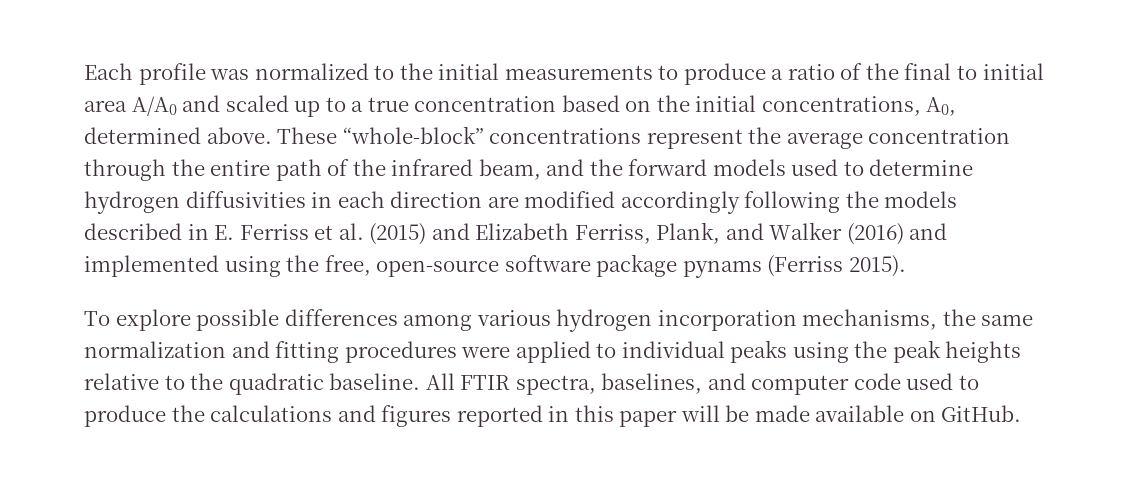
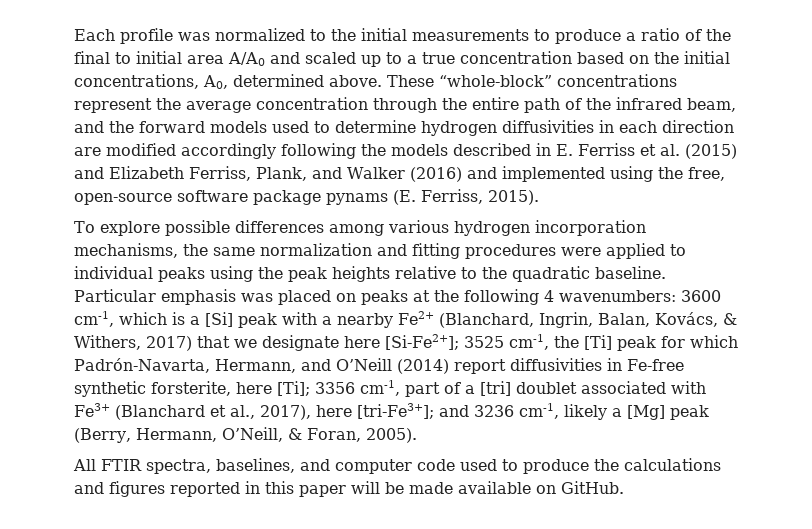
[767,255,844,277] (Ferriss -> [393,189,483,205] (E. Ferriss,
(421, 381) none -> [74,289,721,305] [74,311,737,328] [74,334,738,351] [74,358,684,374] [74,380,706,397] [74,403,709,420] [74,427,417,443] Particular emphasis was placed on peaks at the following 4 wavenumbers: 3600 cm-1, which is a [Si] peak with a nearby Fe2+ (Blanchard, Ingrin, Balan, Kovács, & Withers, 2017) that we designate here [Si-Fe2+]; 3525 cm-1, the [Ti] peak for which Padrón-Navarta, Hermann, and O’Neill (2014) report diffusivities in Fe-free synthetic forsterite, here [Ti]; 3356 cm-1, part of a [tri] doublet associated with Fe3+ (Blanchard et al., 2017), here [tri-Fe3+]; and 3236 cm-1, likely a [Mg] peak (Berry, Hermann, O’Neill, & Foran, 2005). //

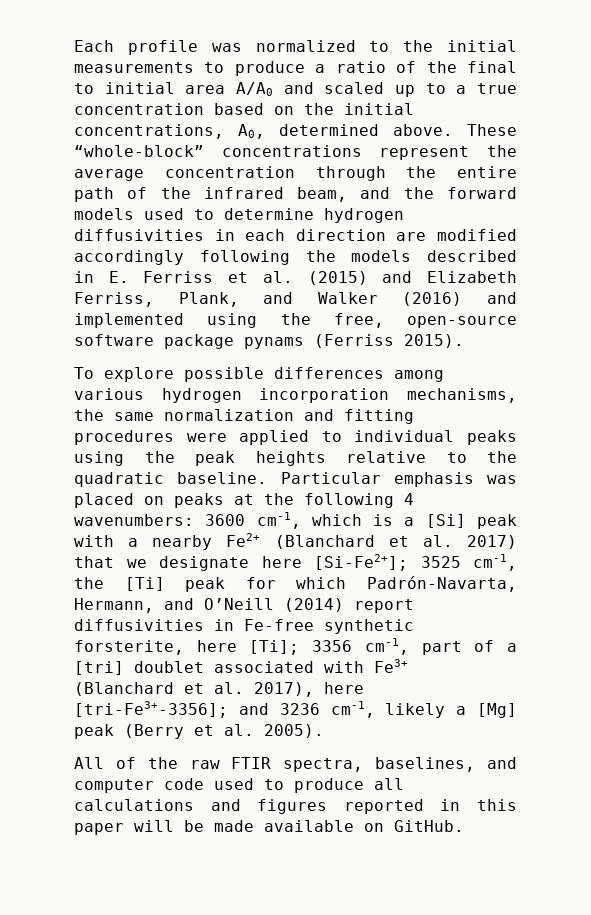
[393,189,483,205] (E. Ferriss, -> [314,334,394,348] (Ferriss
[438,312,737,328] [74,335,141,350] (Blanchard, Ingrin, Balan, Kovács, & Withers, -> [274,535,453,549] (Blanchard et al.
[229,405,255,419] al., -> [214,682,244,694] al.
[356,403,434,419] [tri-Fe3+]; -> [74,701,228,718] [tri-Fe3+-3356];
[74,427,361,443] (Berry, Hermann, O’Neill, & Foran, -> [124,724,254,739] (Berry et al.
(96, 465) none -> [115,757,220,769] of the raw
[594,459,619,471] the -> [374,778,404,790] all

